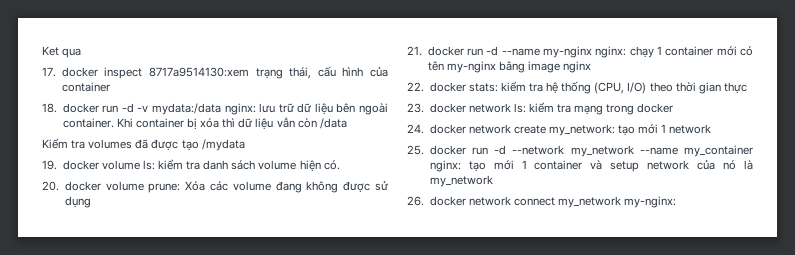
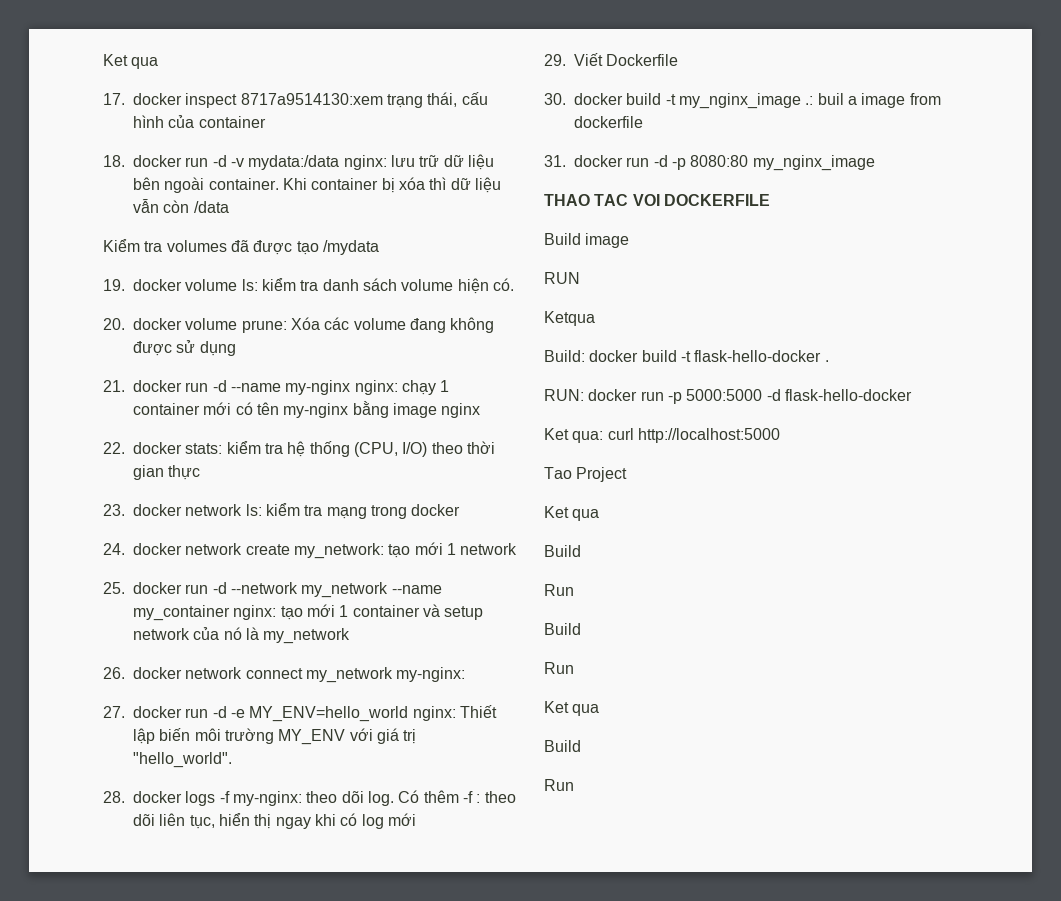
(677, 202) none -> [103,705,497,722] [133,728,417,745] [133,752,232,768] [103,790,516,806] [133,813,416,829] [544,53,679,66] [544,93,941,109] [574,116,643,128] [544,155,875,171] [544,194,770,206] [544,233,630,248] [544,272,580,284] [544,311,595,326] [544,350,829,362] [544,389,912,404] [544,428,780,443] [544,467,628,482] [544,506,600,521] [544,545,581,557] [544,584,574,596] [544,623,581,635] [544,662,574,674] [544,701,600,716] [544,740,581,752] [544,779,574,791] // 27. docker run -d -e MY_ENV=hello_world nginx: Thiết lập biến môi trường MY_ENV với giá trị "hello_world". // 28. docker logs -f my-nginx: theo dõi log. Có thêm -f : theo dõi liên tục, hiển thị ngay khi có log mới // 29. Viết Dockerfile // 30. docker build -t my_nginx_image .: buil a image from dockerfile // 31. docker run -d -p 8080:80 my_nginx_image // THAO TAC VOI DOCKERFILE // Build image // RUN // Ketqua // Build: docker build -t flask-hello-docker . // RUN: docker run -p 5000:5000 -d flask-hello-docker // Ket qua: curl http://localhost:5000 // Tao Project // Ket qua // Build // Run // Build // Run // Ket qua // Build // Run

